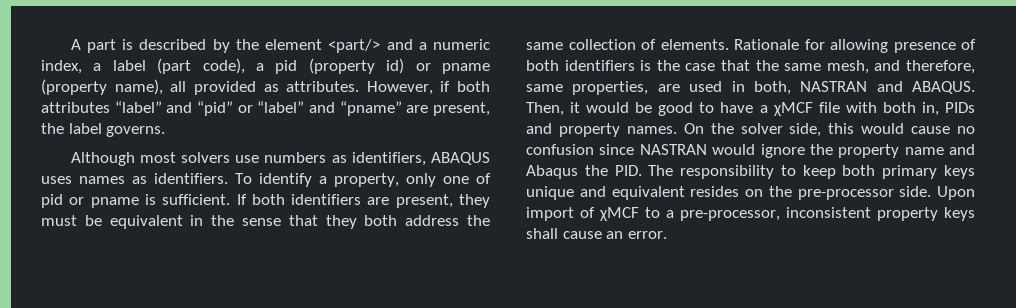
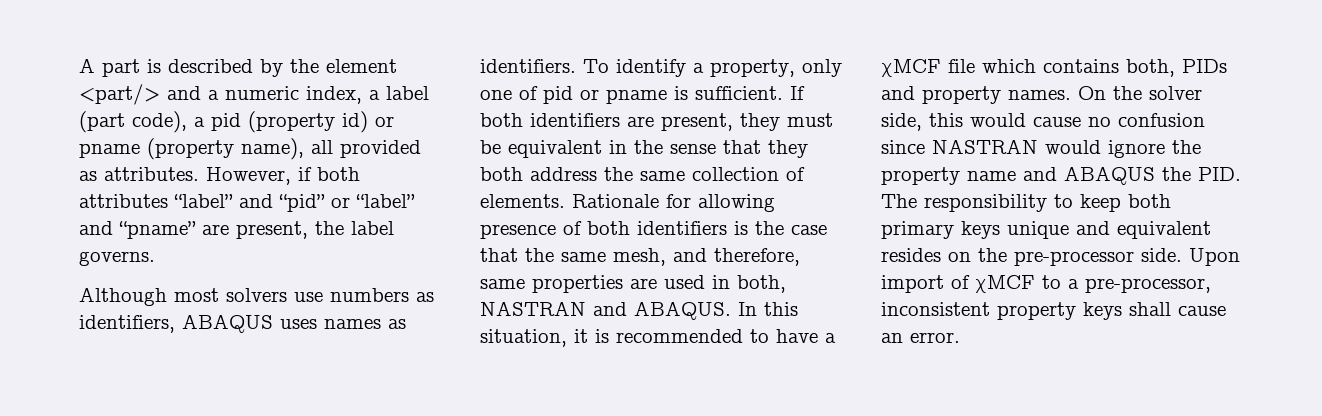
[572,81,649,95] properties, -> [532,275,623,293] properties
[526,102,694,116] Then, it would be good -> [738,302,798,316] [480,329,743,347] In this situation, it is recommended
[845,102,939,116] with both in, -> [982,59,1175,77] which contains both,
[526,165,578,179] Abaqus -> [1064,166,1155,185] ABAQUS

